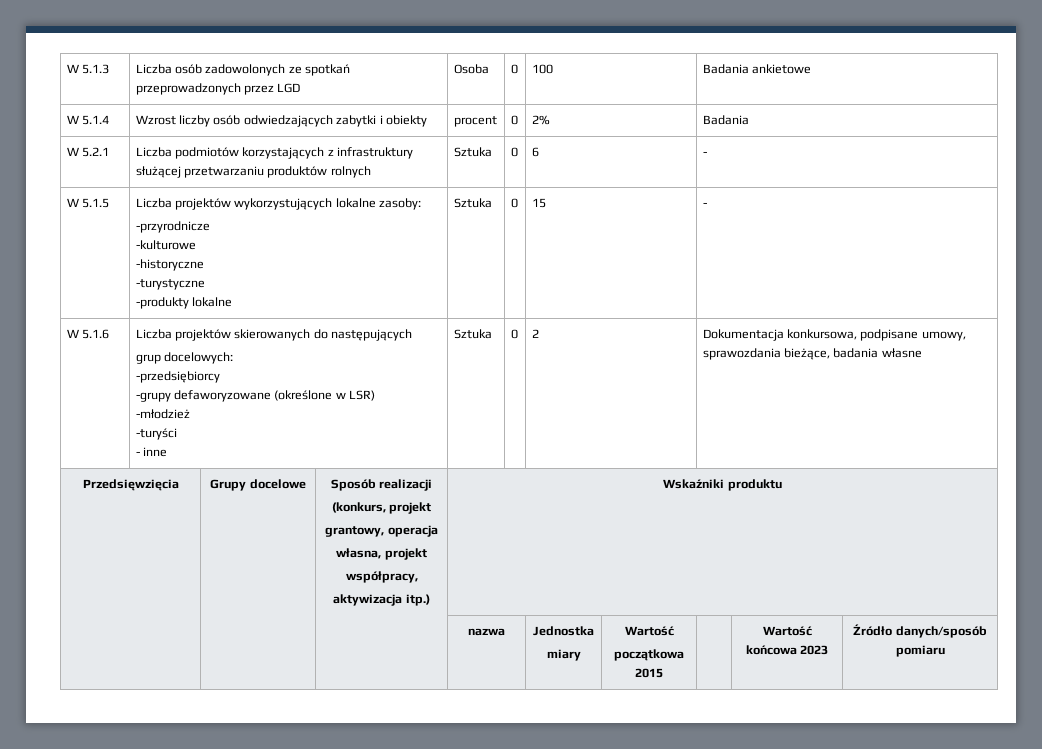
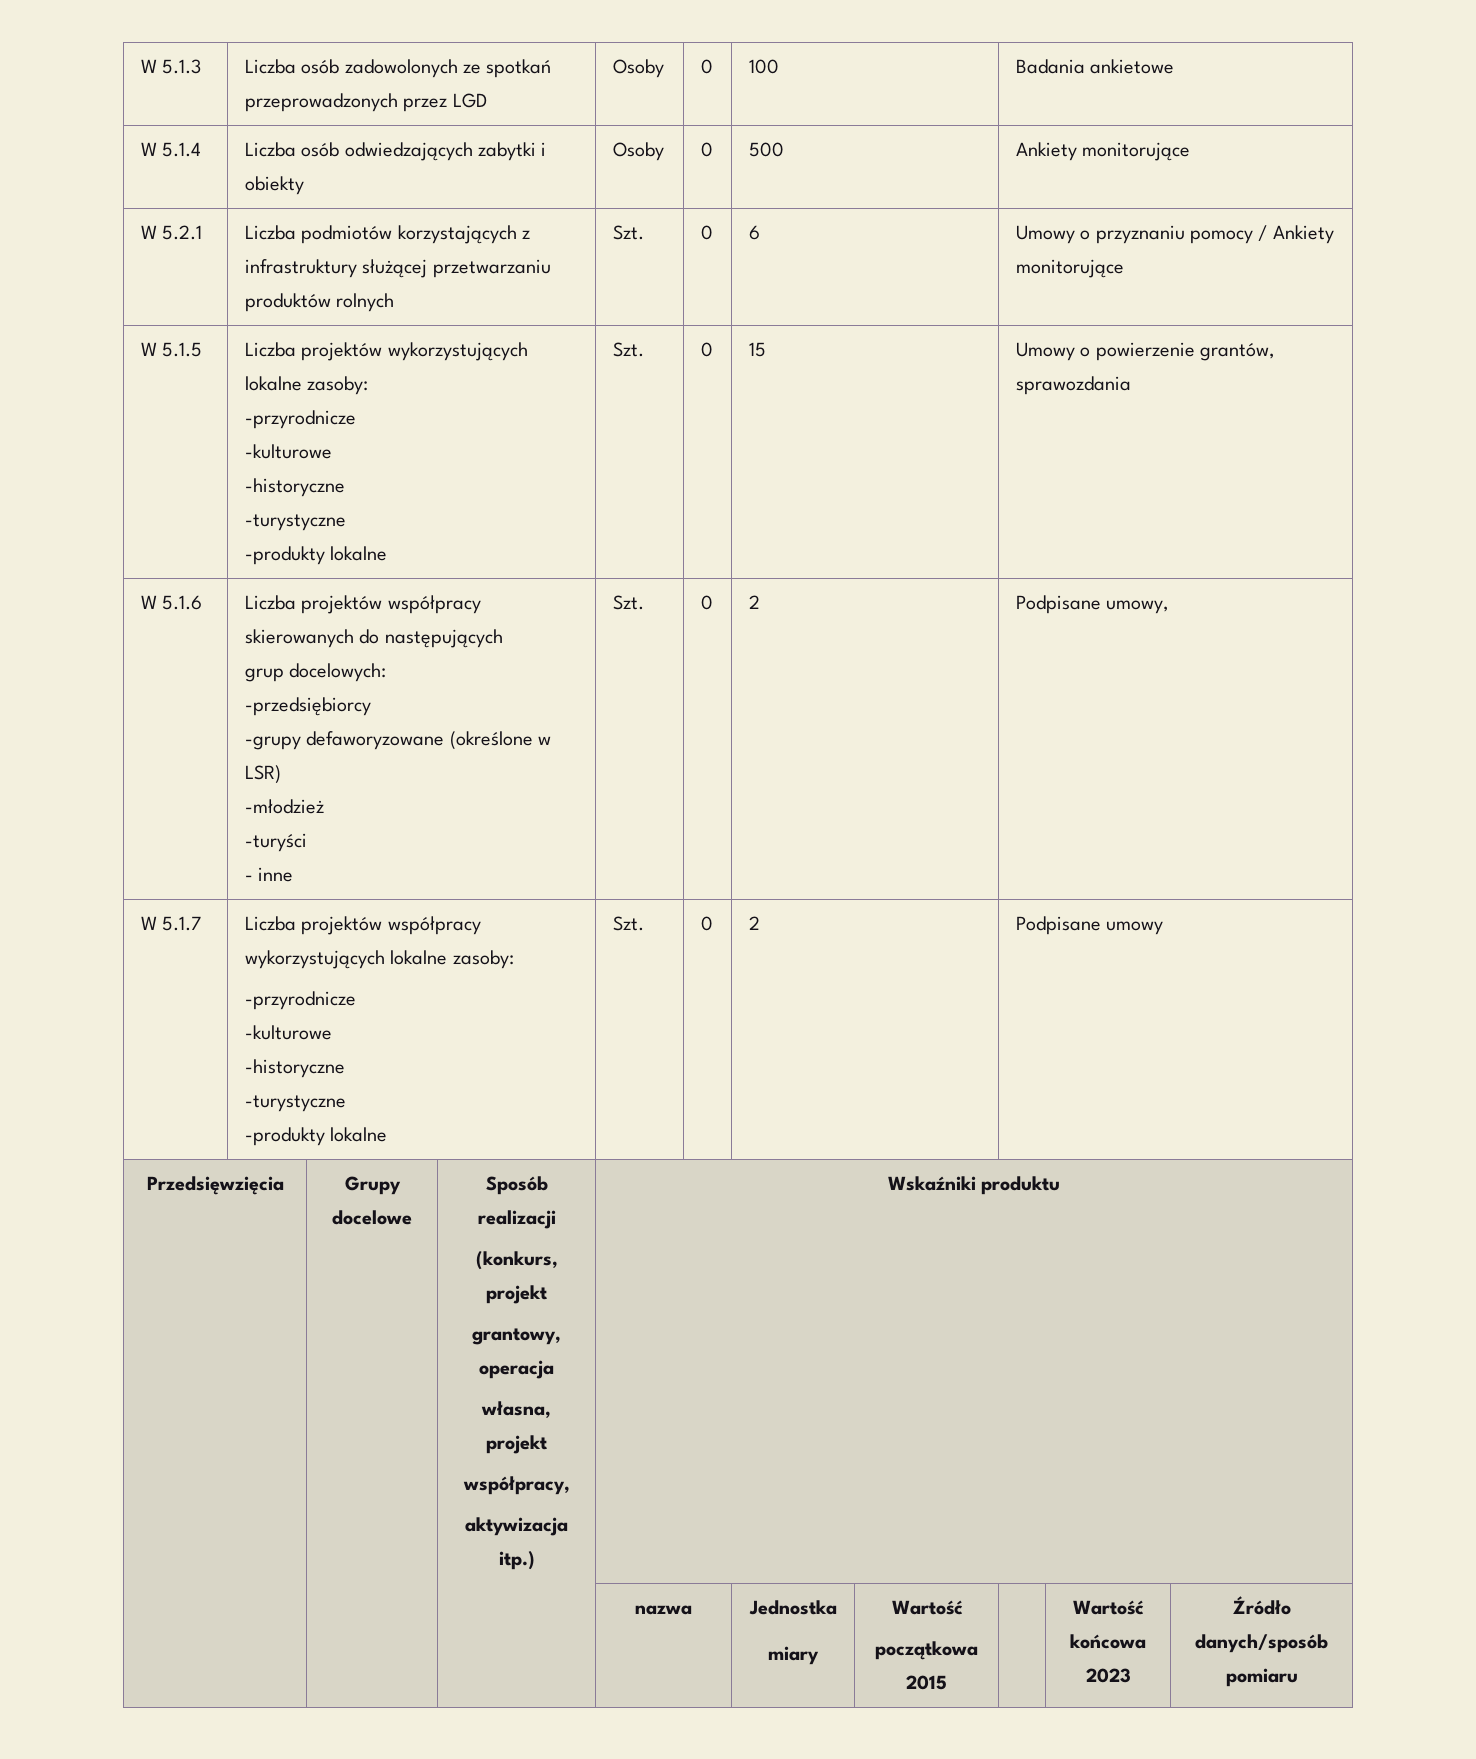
[453,64,489,74] Osoba -> [612,59,664,78] Osoby
[135,115,211,127] Wzrost liczby -> [244,142,296,157] Liczba
[453,116,497,127] [510,115,518,125] [531,115,550,125] [702,115,749,125] procent | 0 | 2% | Badania -> [612,142,664,161] [700,142,713,157] [748,142,784,157] [1015,142,1191,161] Osoby | 0 | 500 | Ankiety monitorujące
[453,147,492,157] Sztuka -> [612,225,644,240] Szt.
[702,151,707,156] - -> [1015,225,1334,244] [1015,259,1124,278] Umowy o przyznaniu pomocy / Ankiety monitorujące
[453,198,492,208] Sztuka -> [612,342,644,357] Szt.
[702,202,707,207] - -> [1015,342,1275,361] [1015,376,1131,395] Umowy o powierzenie grantów, sprawozdania
(232, 335) none -> [387,595,481,614] współpracy
[453,329,492,339] [510,329,518,339] [531,329,539,338] [702,329,966,341] [702,348,922,360] Sztuka | 0 | 2 | Dokumentacja konkursowa, podpisane umowy, sprawozdania bieżące, badania własne -> [612,595,644,610] [700,595,713,610] [748,595,760,609] [1015,595,1170,614] [140,916,202,931] [244,916,481,935] [244,950,514,969] [244,991,356,1010] [244,1025,332,1040] [244,1059,345,1078] [244,1095,346,1112] [244,1127,388,1146] [612,916,644,931] [700,916,713,931] [748,916,760,930] [1015,916,1164,935] Szt. | 0 | 2 | Podpisane umowy, // W 5.1.7 | Liczba projektów współpracy wykorzystujących lokalne zasoby: // -przyrodnicze // -kulturowe // -historyczne // -turystyczne // -produkty lokalne | Szt. | 0 | 2 | Podpisane umowy

